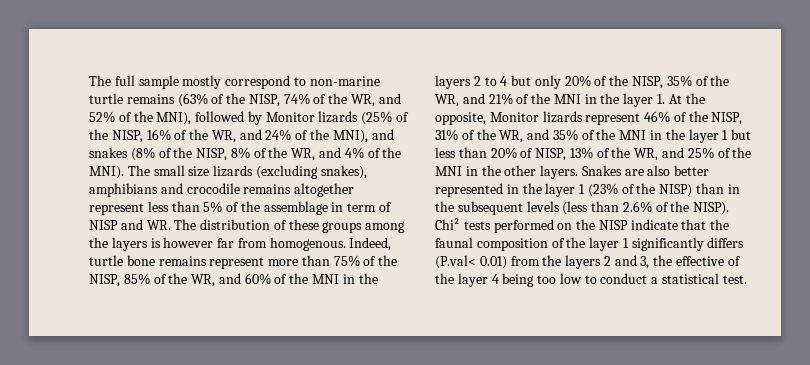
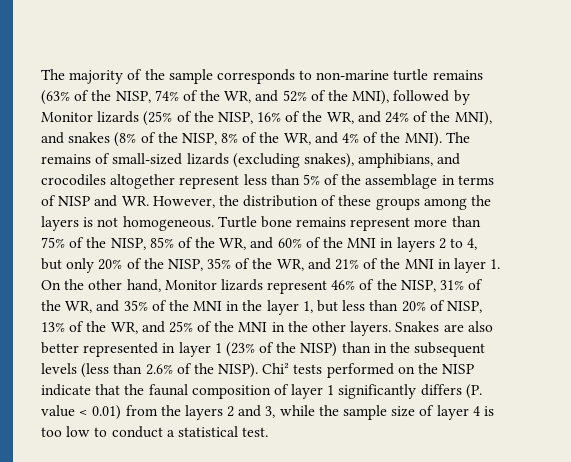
[89,75,291,89] The full sample mostly correspond -> [41,69,295,84] The majority of the sample corresponds
[153,165,367,179] [89,183,292,197] small size lizards (excluding snakes), amphibians and crocodile remains -> [41,153,461,168] [41,174,106,186] remains of small-sized lizards (excluding snakes), amphibians, and crocodiles
[347,203,377,212] term -> [457,175,494,185] terms
[174,219,197,230] The -> [152,195,239,208] However, the
[163,237,392,251] [89,255,123,266] however far from homogenous. Indeed, turtle -> [97,216,257,231] not homogeneous. Turtle
[358,273,378,284] the -> (394, 243) none
[500,76,508,86] 4 -> [467,238,478,250] 4,
[600,93,620,104] the -> (451, 264) none
[668,93,705,104] [435,112,486,125] At the opposite, -> [41,279,161,292] On the other hand,
[722,130,729,140] 1 -> [302,301,313,313] 1,
[522,183,542,194] the -> (176, 348) none
[566,237,586,248] the -> (289, 389) none
[435,255,476,269] (P.val< -> [465,384,482,399] [41,405,89,417] (P. value <
[653,255,741,266] [435,273,454,284] the effective of the -> [279,405,435,420] while the sample size of
[502,273,535,287] being -> [483,406,494,416] is

